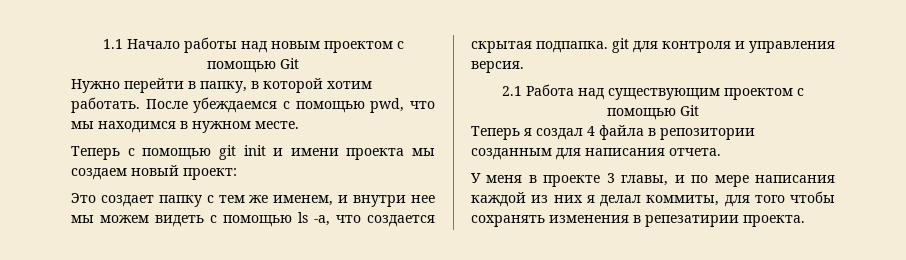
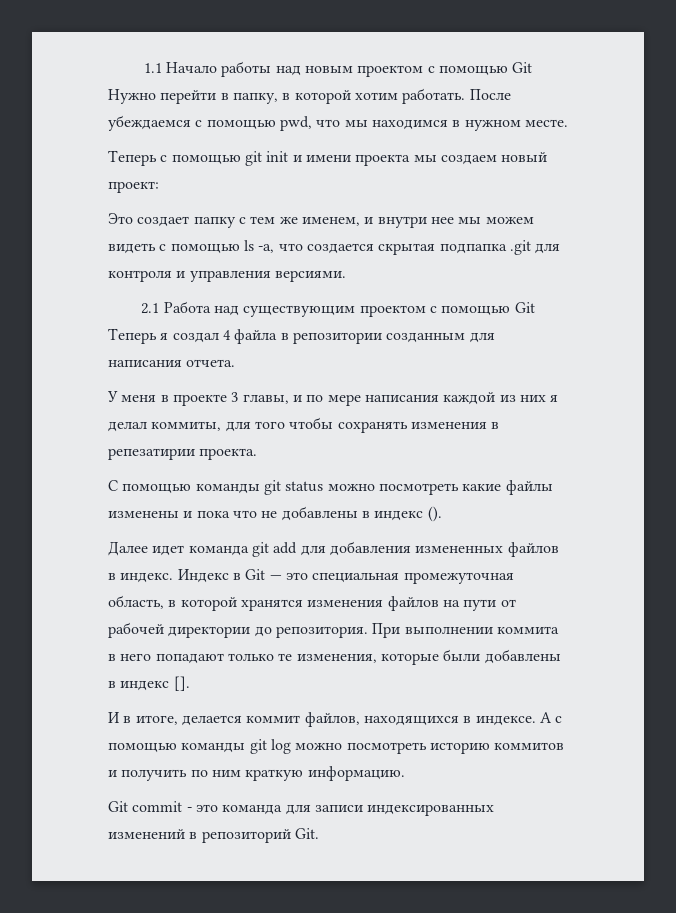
[536,38,629,53] подпапка. git -> [439,240,531,255] подпапка .git
[471,61,524,73] версия. -> [274,270,346,282] версиями.
(805, 221) none -> [108,480,553,495] [108,506,442,522] [108,541,559,557] [108,569,514,584] [108,595,516,611] [108,622,559,638] [108,649,561,665] [108,676,190,691] [108,712,563,727] [108,739,565,754] [108,766,405,781] [108,801,495,816] [108,828,319,843] // С помощью команды git status можно посмотреть какие файлы изменены и пока что не добавлены в индекс (). // Далее идет команда git add для добавления измененных файлов в индекс. Индекс в Git — это специальная промежуточная область, в которой хранятся изменения файлов на пути от рабочей директории до репозитория. При выполнении коммита в него попадают только те изменения, которые были добавлены в индекс []. // И в итоге, делается коммит файлов, находящихся в индексе. А с помощью команды git log можно посмотреть историю коммитов и получить по ним краткую информацию. // Git commit - это команда для записи индексированных изменений в репозиторий Git.

